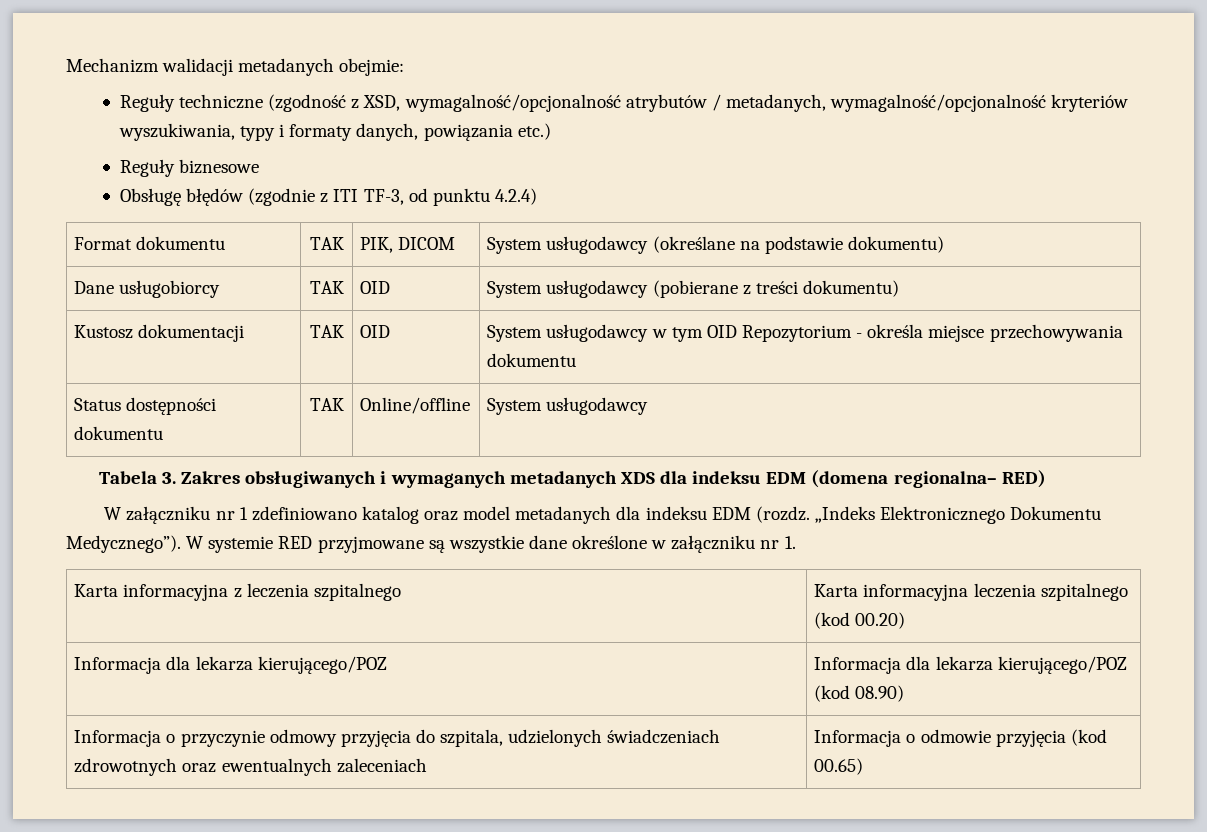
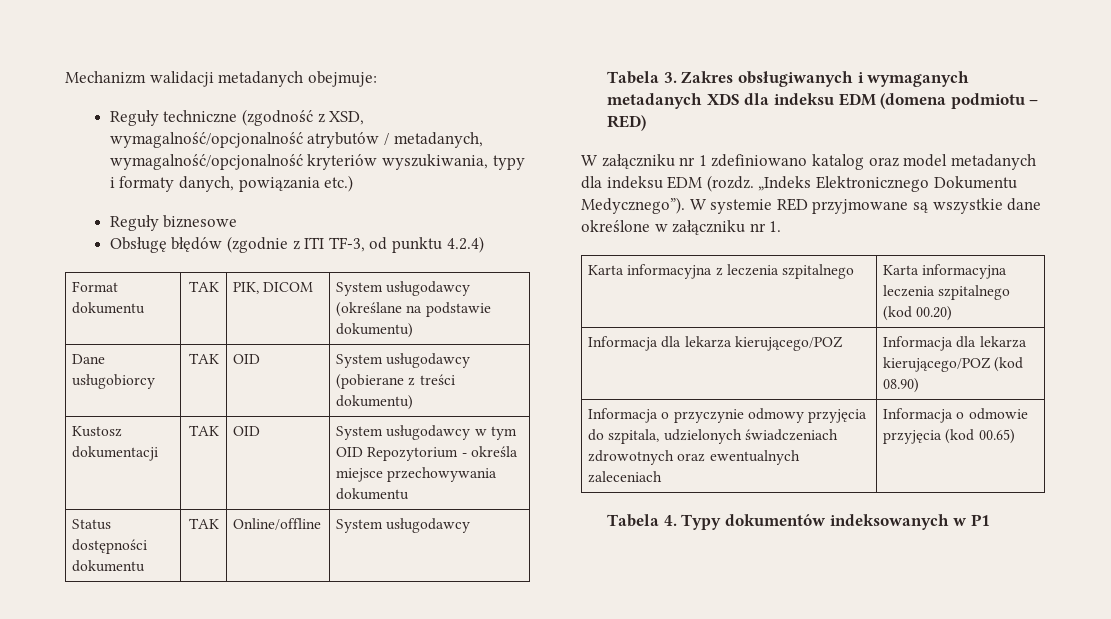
[339,58,405,76] obejmie: -> [307,71,377,87] obejmuje:
[893,471,997,488] regionalna– -> [950,93,1039,109] podmiotu –
(864, 766) none -> [607,514,990,530] // Tabela 4. Typy dokumentów indeksowanych w P1

